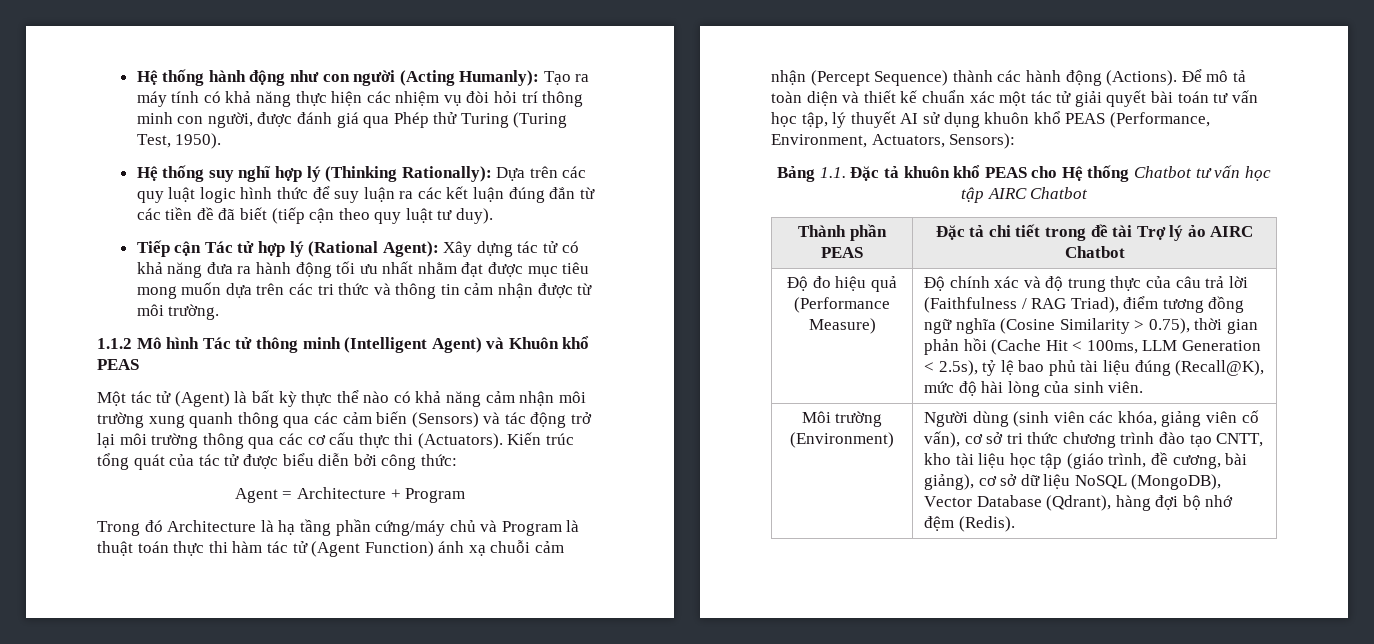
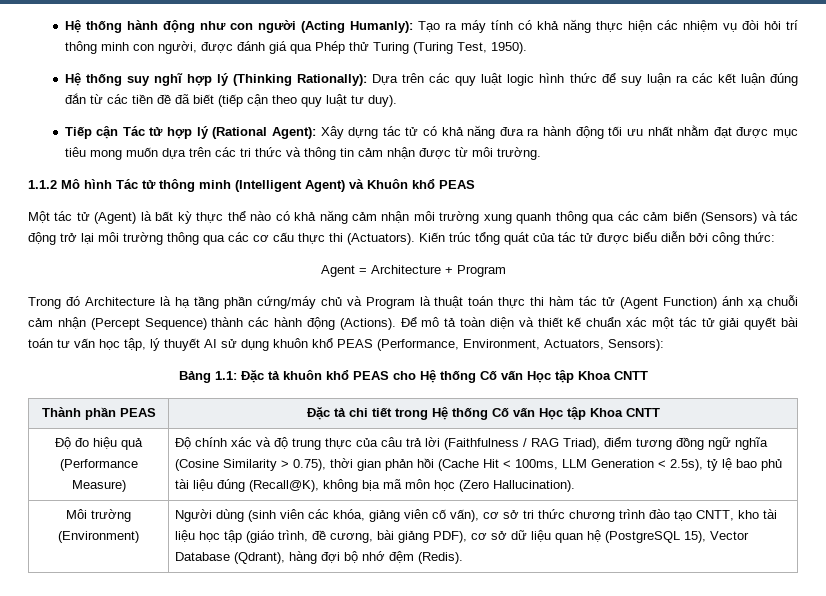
[819,167,846,178] 1.1. -> [214,371,237,380] 1.1:
[1134,165,1271,181] [960,187,1089,203] Chatbot tư vấn học tập AIRC Chatbot -> [479,370,648,383] Cố vấn Học tập Khoa CNTT
[1090,224,1254,241] [1064,246,1125,258] đề tài Trợ lý ảo AIRC Chatbot -> [431,407,660,420] Hệ thống Cố vấn Học tập Khoa CNTT
[923,381,1144,397] mức độ hài lòng của sinh viên. -> [322,479,575,492] không bịa mã môn học (Zero Hallucination).
[923,474,974,490] giảng), -> [397,531,467,543] giảng PDF),
[1074,474,1222,490] NoSQL (MongoDB), -> [554,530,706,543] quan hệ (PostgreSQL 15),

